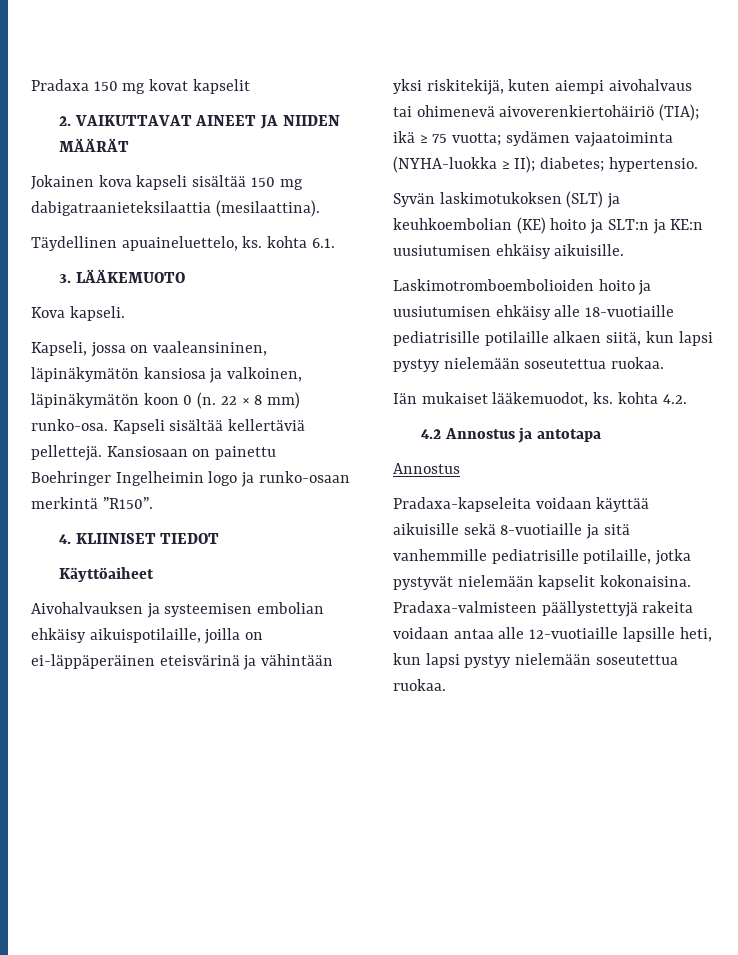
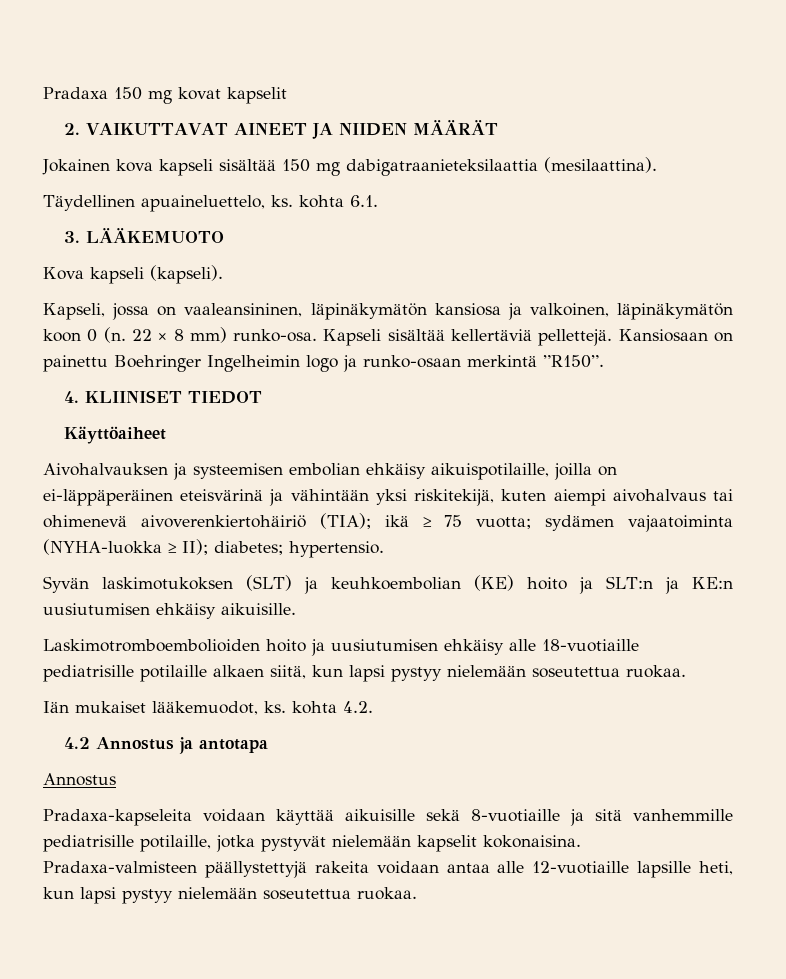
[69,306,125,321] kapseli. -> [90,265,223,284] kapseli (kapseli).

